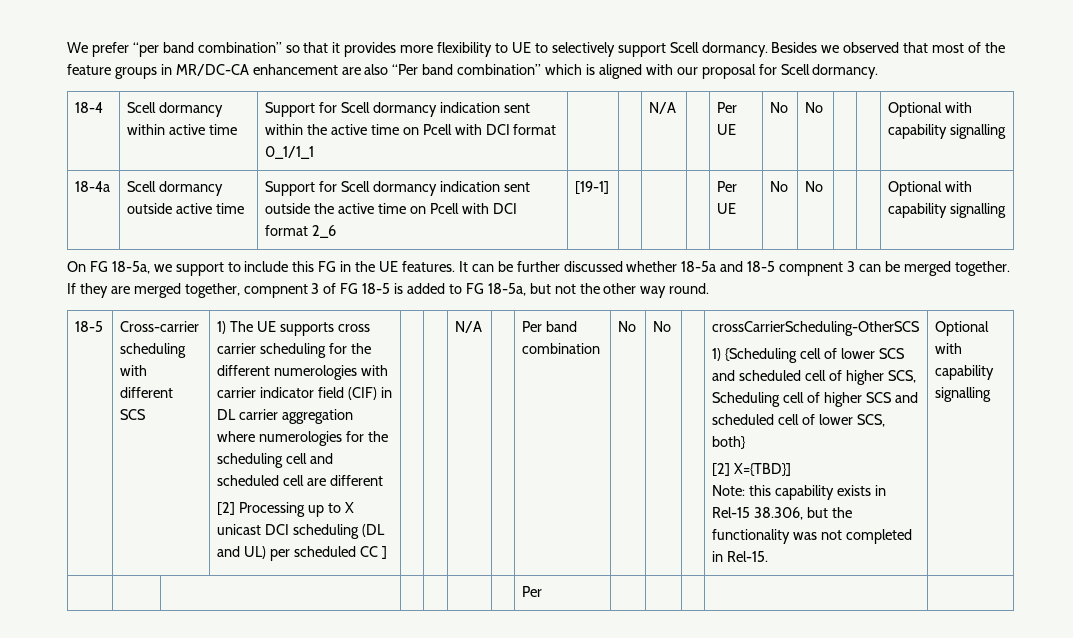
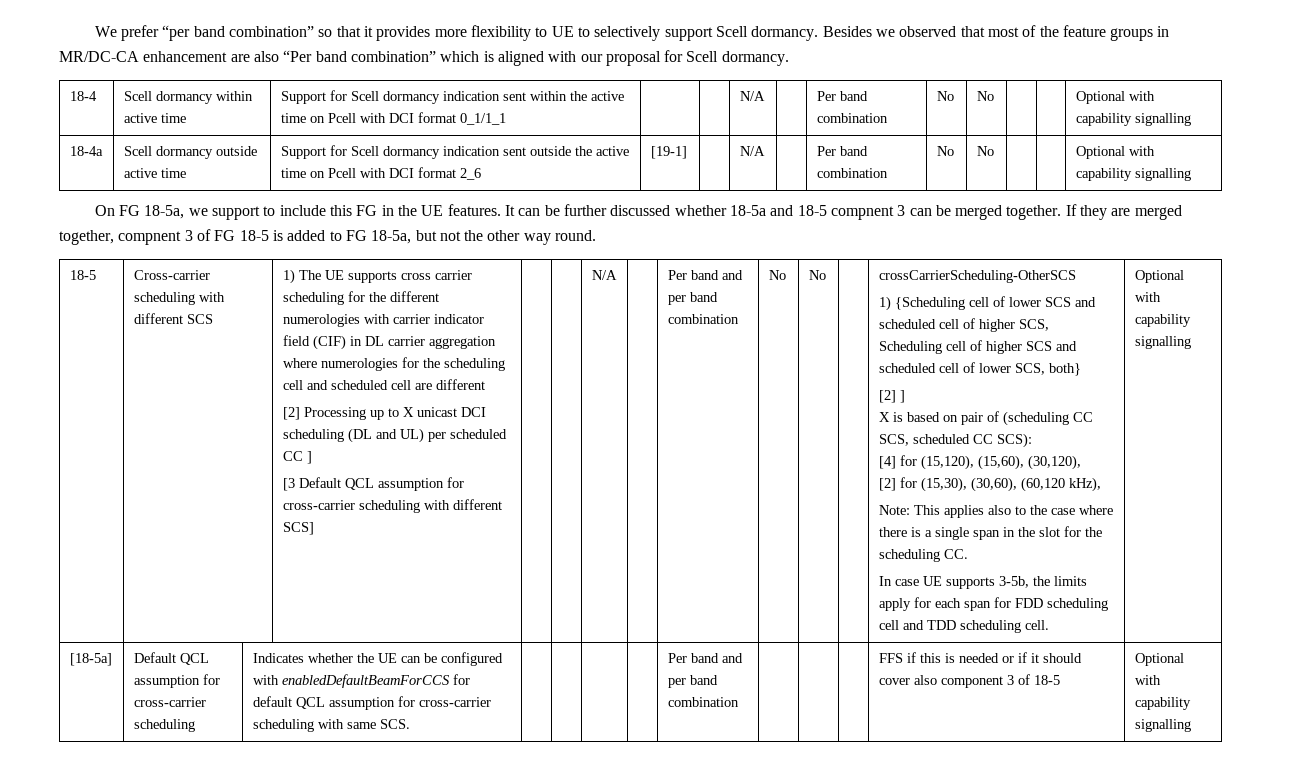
[717,124,737,135] UE -> [839,91,868,101] [816,113,888,123] band combination
[717,181,738,192] [717,203,737,214] | | Per UE -> [739,146,765,156] [816,146,868,156] [816,168,888,178] N/A | | Per band combination
[455,321,483,333] [522,321,578,332] | | | N/A | | Per band -> [282,477,464,491] [282,499,502,513] [282,522,314,535] [591,270,617,280] [667,270,743,280] [667,292,718,305] // [3 Default QCL assumption for cross-carrier scheduling with different SCS] | | | N/A | | Per band and per band
[734,463,792,476] [712,485,886,500] [712,507,852,520] [712,529,912,544] [712,551,769,562] [935,321,990,336] [935,343,963,354] [935,365,995,380] [935,387,992,402] [522,586,543,597] X={TBD}] // Note: this capability exists in Rel-15 38.306, but the functionality was not completed in Rel-15. | Optional with capability signalling // | | | | | | | Per | | | | | -> [899,390,905,403] [878,411,1093,426] [878,433,1032,448] [878,455,1081,470] [878,477,1101,492] [878,505,1113,518] [878,526,1102,540] [878,549,968,562] [878,576,1087,589] [878,597,1108,611] [878,620,1049,633] [1134,270,1184,283] [1134,292,1161,302] [1134,314,1191,327] [1134,336,1191,349] [69,653,112,666] [133,652,209,665] [133,674,220,688] [133,697,206,707] [133,719,195,732] [252,652,503,666] [252,674,470,688] [252,696,491,710] [252,719,410,732] [667,653,743,663] [667,675,718,688] [667,697,739,707] [878,652,1082,663] [878,674,1060,688] [1134,653,1184,666] [1134,675,1161,685] [1134,697,1191,710] [1134,719,1191,732] ] // X is based on pair of (scheduling CC SCS, scheduled CC SCS): // [4] for (15,120), (15,60), (30,120), // [2] for (15,30), (30,60), (60,120 kHz), // Note: This applies also to the case where there is a single span in the slot for the scheduling CC. // In case UE supports 3-5b, the limits apply for each span for FDD scheduling cell and TDD scheduling cell. | Optional with capability signalling // [18-5a] | Default QCL assumption for cross-carrier scheduling | Indicates whether the UE can be configured with enabledDefaultBeamForCCS for default QCL assumption for cross-carrier scheduling with same SCS. | | | | | Per band and per band combination | | | | FFS if this is needed or if it should cover also component 3 of 18-5 | Optional with capability signalling

